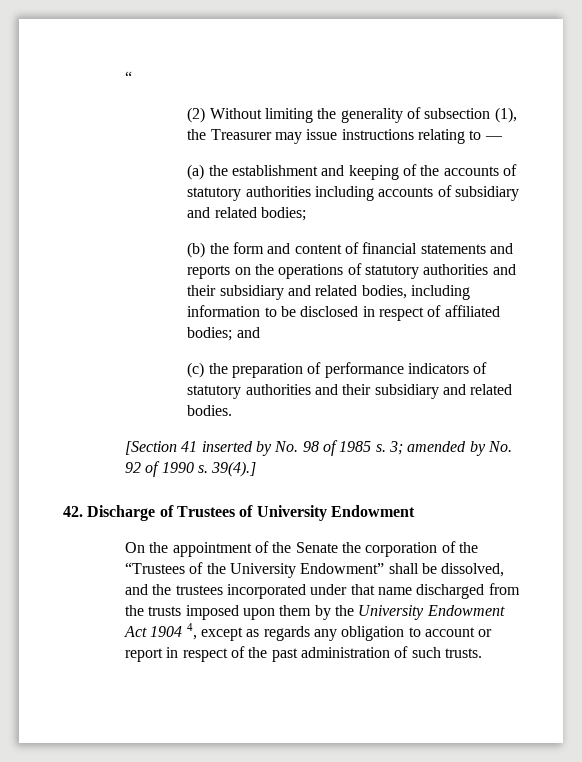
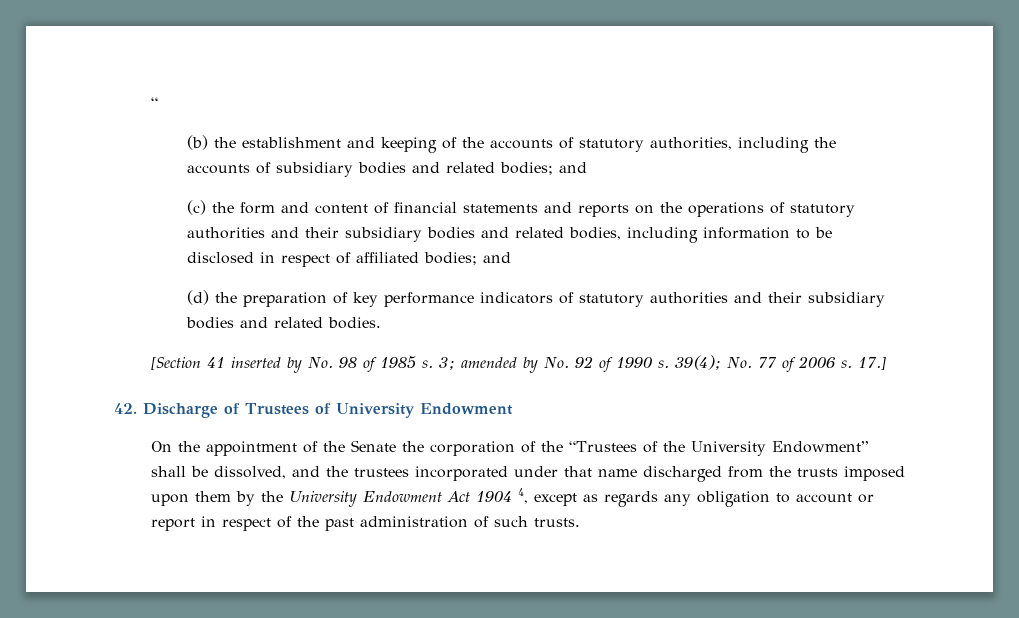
[187,107,517,123] [187,129,503,144] [187,164,205,180] (2) Without limiting the generality of subsection (1), the Treasurer may issue instructions relating to — // (a) -> [187,135,209,150] (b)
[245,186,374,201] authorities including -> [650,137,837,153] authorities, including the
(519, 193) none -> [358,162,407,174] bodies
[187,242,206,258] // (b) -> [559,162,588,173] [187,200,207,215] and // (c)
(284, 292) none -> [427,227,476,239] bodies
[187,362,205,378] (c) -> [187,290,210,305] (d)
(322, 368) none -> [353,292,379,307] key
(439, 391) none -> [186,317,235,329] bodies
[211,461,257,477] 39(4).] -> [674,355,886,372] 39(4); No. 77 of 2006 s. 17.]

